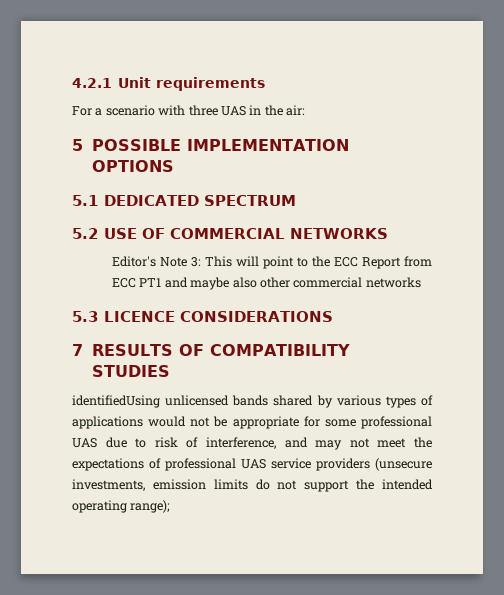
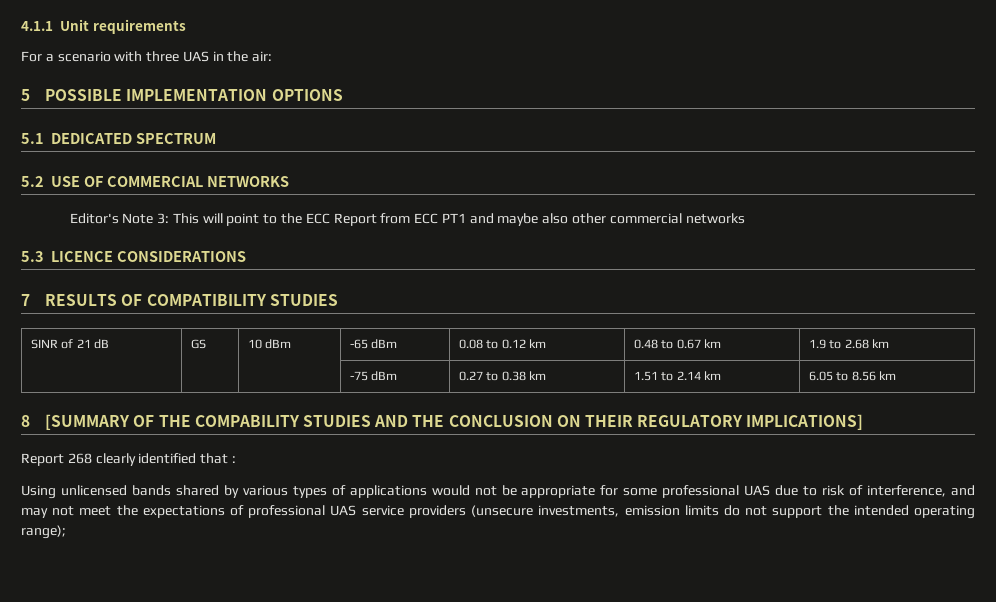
[72,78,112,88] 4.2.1 -> [21,21,53,31] 4.1.1
[72,395,160,408] // identifiedUsing -> [30,339,110,349] [190,339,206,349] [247,339,292,349] [349,339,398,349] [458,339,547,349] [633,339,722,349] [808,339,890,349] [349,371,398,381] [458,371,547,381] [633,371,722,381] [808,371,897,381] [21,414,864,430] [21,453,236,466] [21,485,56,499] // SINR of 21 dB | GS | 10 dBm | -65 dBm | 0.08 to 0.12 km | 0.48 to 0.67 km | 1.9 to 2.68 km // | | | -75 dBm | 0.27 to 0.38 km | 1.51 to 2.14 km | 6.05 to 8.56 km // 8 [SUMMARY OF THE COMPABILITY STUDIES AND THE CONCLUSION ON THEIR REGULATORY IMPLICATIONS] // Report 268 clearly identified that : // Using

